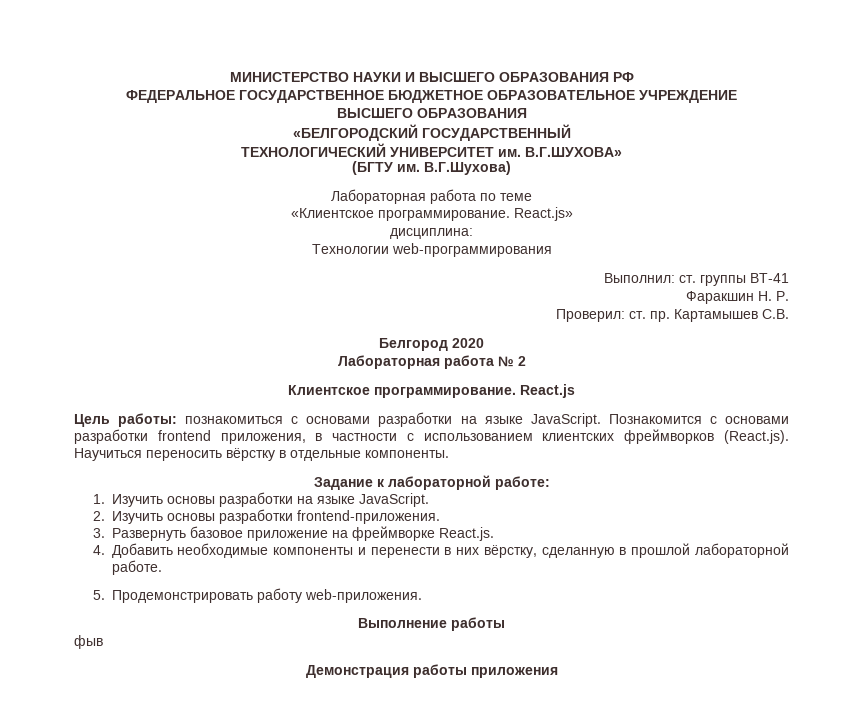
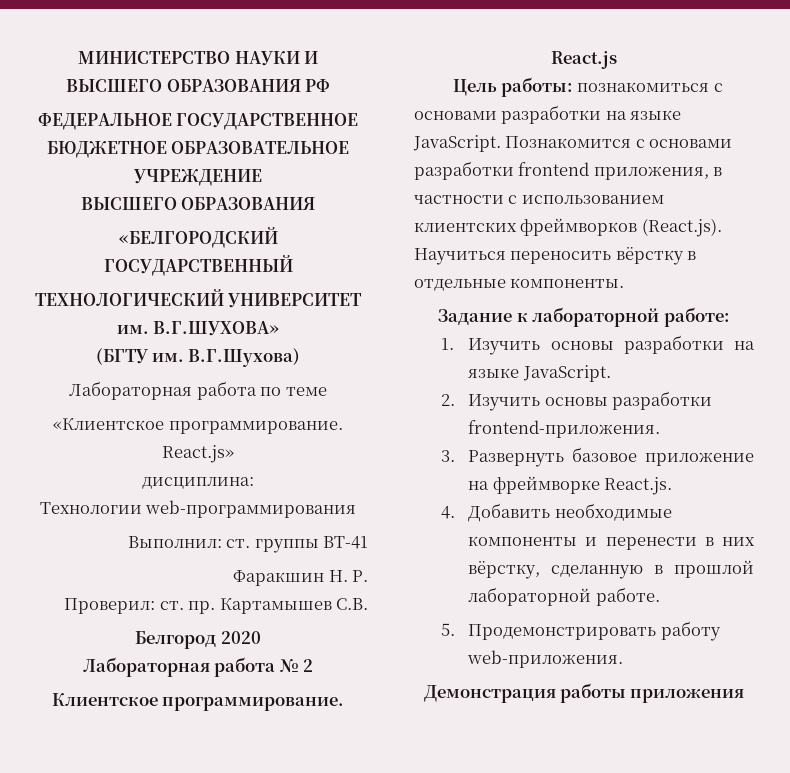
[358,617,505,631] [74,635,103,649] // Выполнение работы // фыв -> (624, 659) none

